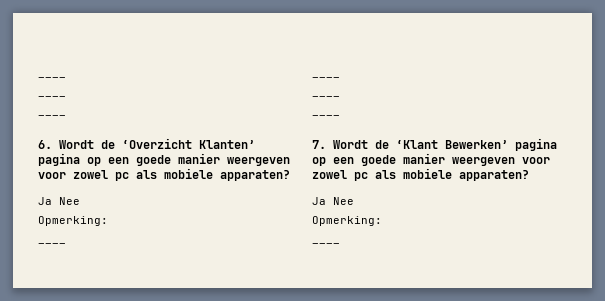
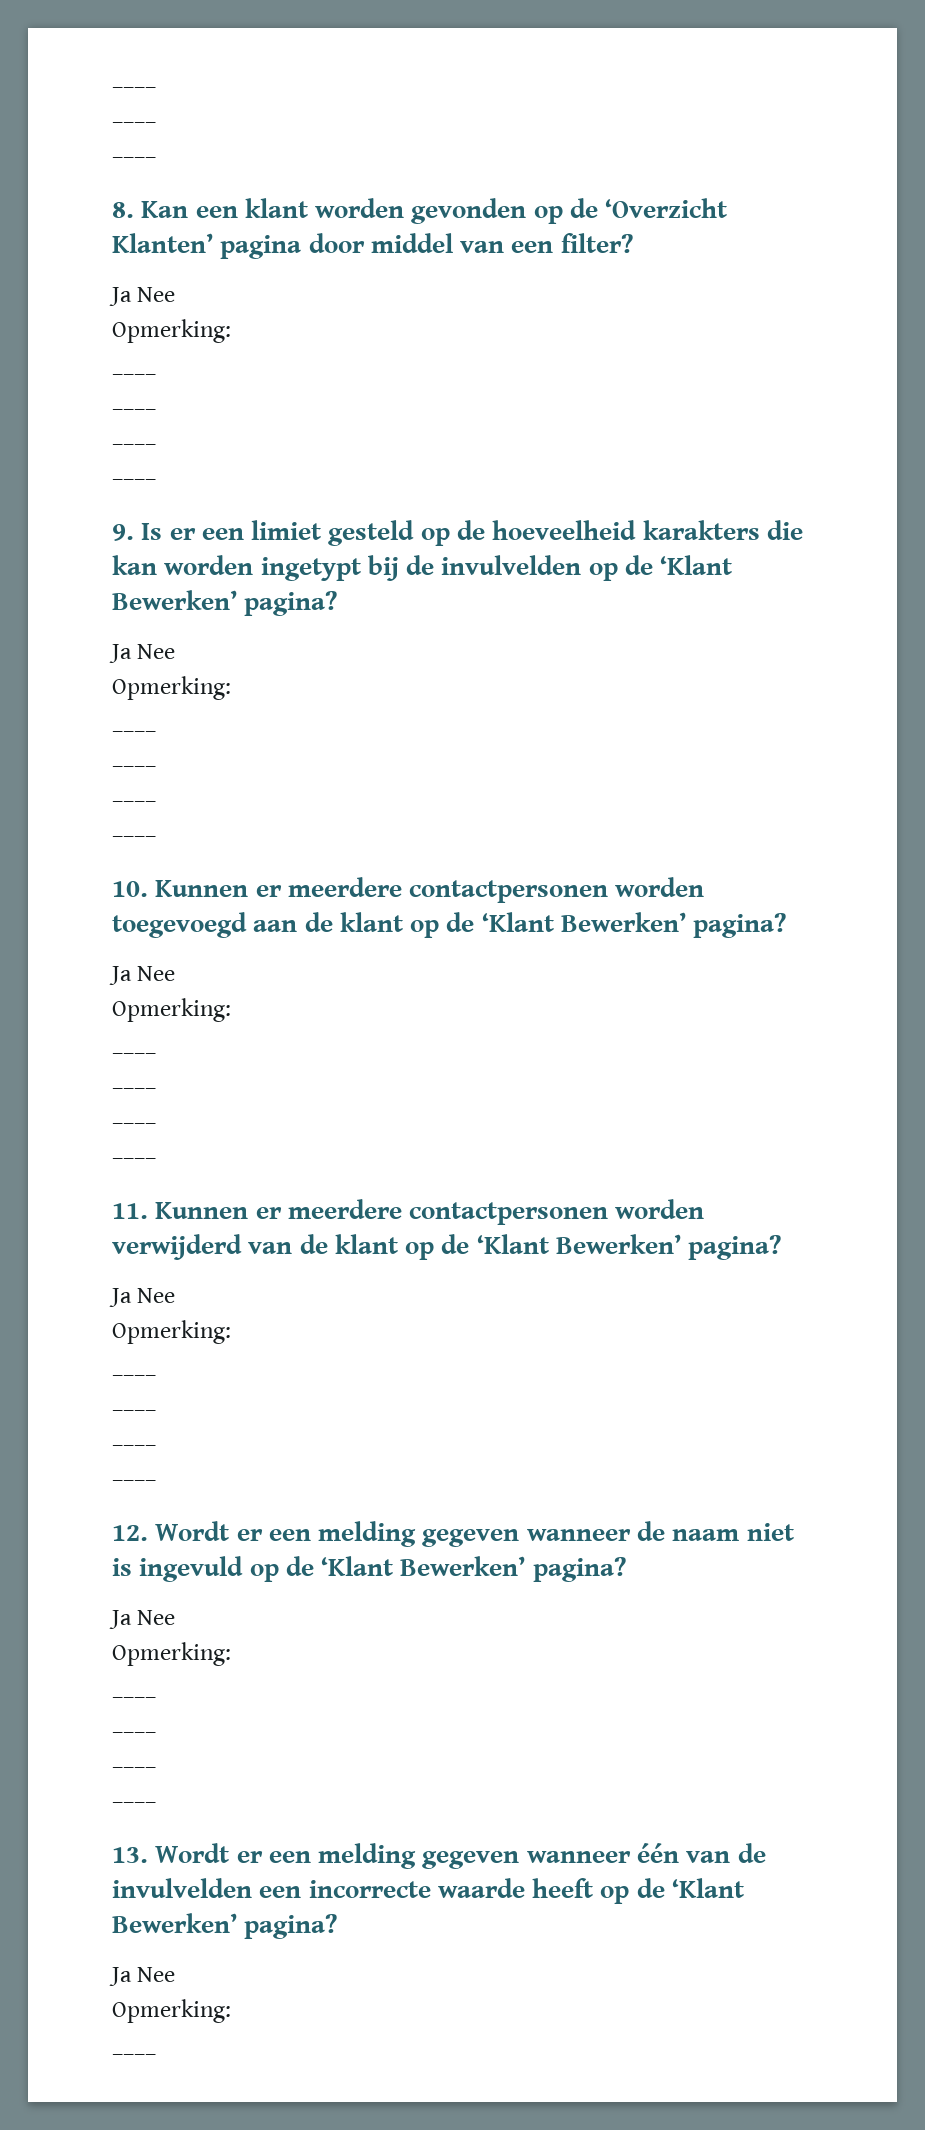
[38,77,66,78] [38,96,66,97] [38,115,66,116] [38,138,255,149] [38,153,290,166] [38,168,290,181] [38,197,80,205] [38,216,108,226] [38,243,66,244] [312,77,340,78] [312,96,340,97] [312,115,340,116] [312,138,557,151] [312,153,550,166] [312,168,529,181] ____ // ____ // ____ // 6. Wordt de ‘Overzicht Klanten’ pagina op een goede manier weergeven voor zowel pc als mobiele apparaten? // Ja Nee // Opmerking: // ____ // ____ // ____ // ____ // 7. Wordt de ‘Klant Bewerken’ pagina op een goede manier weergeven voor zowel pc als mobiele apparaten? -> [112,85,156,88] [112,120,156,123] [112,155,156,158] [112,198,728,224] [112,233,633,259] [109,287,176,306] [112,319,231,343] [112,372,156,375] [112,407,156,410] [112,442,156,445] [112,477,156,480] [112,520,803,546] [112,555,733,581] [112,590,338,616] [109,644,176,663] [112,676,231,700] [112,729,156,732] [112,764,156,767] [112,799,156,802] [112,834,156,837] [112,877,705,903] [112,912,787,938] [109,966,176,985] [112,998,231,1022] [112,1051,156,1054] [112,1086,156,1089] [112,1121,156,1124] [112,1156,156,1159] [112,1199,705,1225] [112,1234,782,1260] [109,1288,176,1307] [112,1320,231,1344] [112,1373,156,1376] [112,1408,156,1411] [112,1443,156,1446] [112,1478,156,1481] [112,1521,794,1547] [112,1556,626,1582] [109,1610,176,1629] [112,1642,231,1666] [112,1695,156,1698] [112,1730,156,1733] [112,1765,156,1768] [112,1800,156,1803] [112,1843,766,1869] [112,1878,745,1904] [112,1913,338,1939] ____ // ____ // ____ // 8. Kan een klant worden gevonden op de ‘Overzicht Klanten’ pagina door middel van een filter? // Ja Nee // Opmerking: // ____ // ____ // ____ // ____ // 9. Is er een limiet gesteld op de hoeveelheid karakters die kan worden ingetypt bij de invulvelden op de ‘Klant Bewerken’ pagina? // Ja Nee // Opmerking: // ____ // ____ // ____ // ____ // 10. Kunnen er meerdere contactpersonen worden toegevoegd aan de klant op de ‘Klant Bewerken’ pagina? // Ja Nee // Opmerking: // ____ // ____ // ____ // ____ // 11. Kunnen er meerdere contactpersonen worden verwijderd van de klant op de ‘Klant Bewerken’ pagina? // Ja Nee // Opmerking: // ____ // ____ // ____ // ____ // 12. Wordt er een melding gegeven wanneer de naam niet is ingevuld op de ‘Klant Bewerken’ pagina? // Ja Nee // Opmerking: // ____ // ____ // ____ // ____ // 13. Wordt er een melding gegeven wanneer één van de invulvelden een incorrecte waarde heeft op de ‘Klant Bewerken’ pagina?

